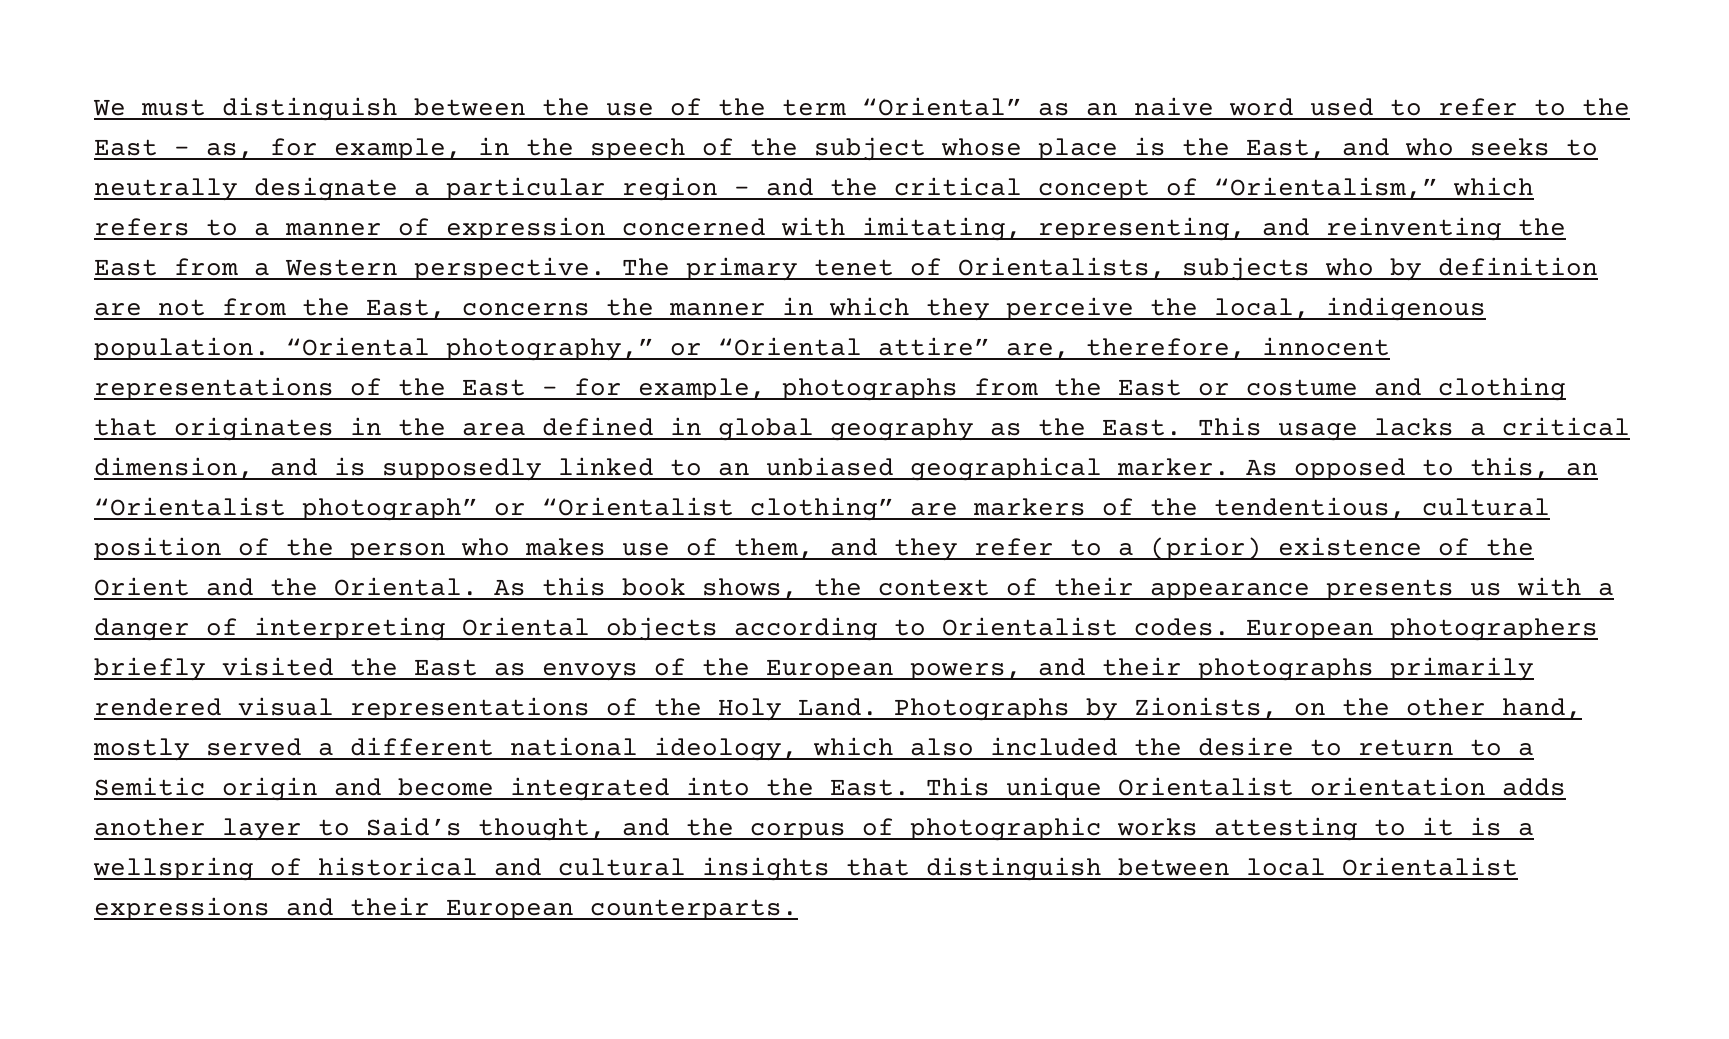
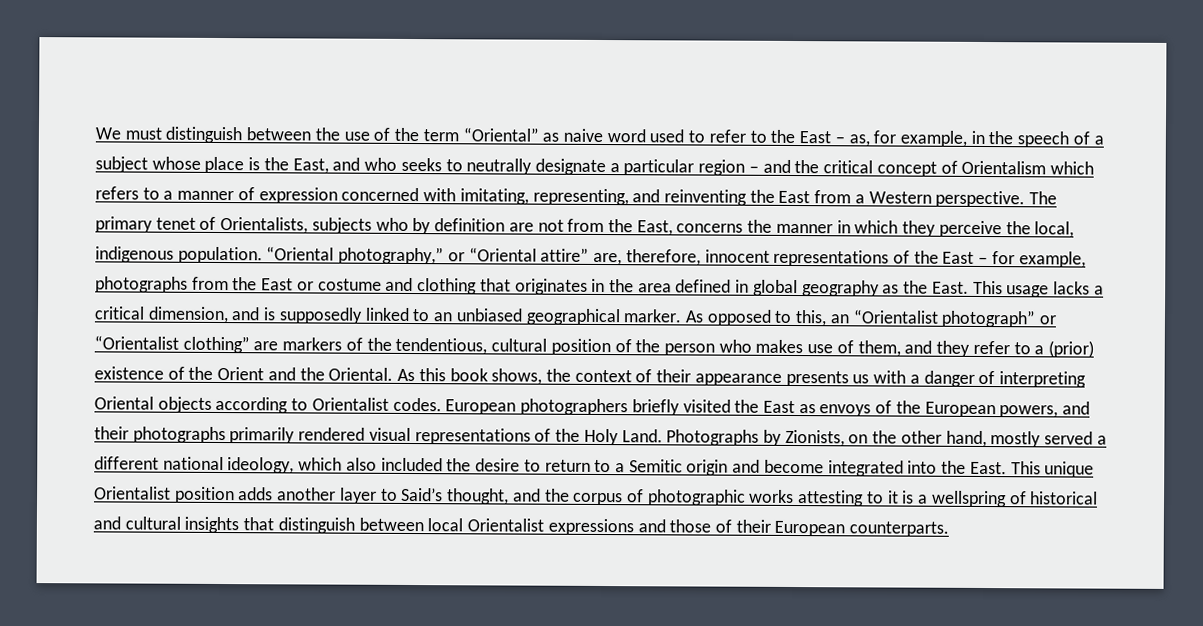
[1086,103,1118,116] an -> (560, 137) none
[750,138,798,156] the -> [1093,135,1104,145] a
[1214,177,1438,199] “Orientalism,” -> [961,160,1047,175] Orientalism
[1310,777,1486,796] orientation -> [174,486,235,504] position
(334, 907) none -> [669,519,732,533] those of

